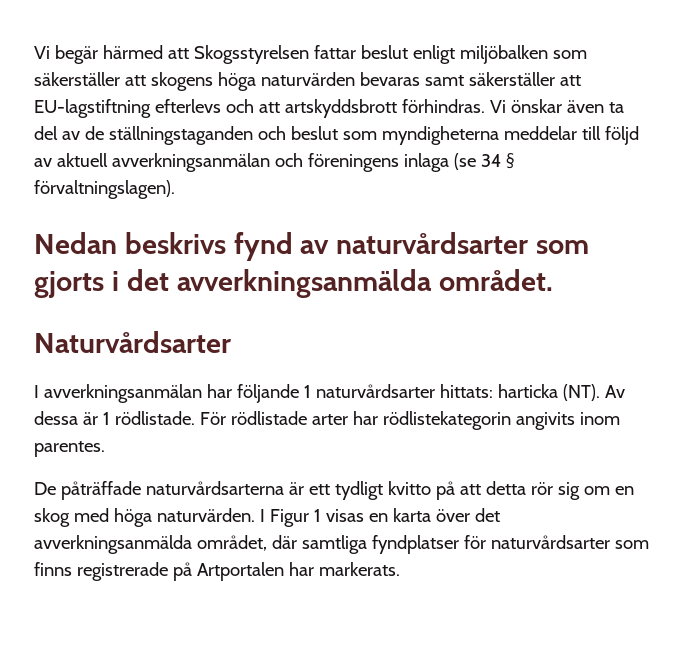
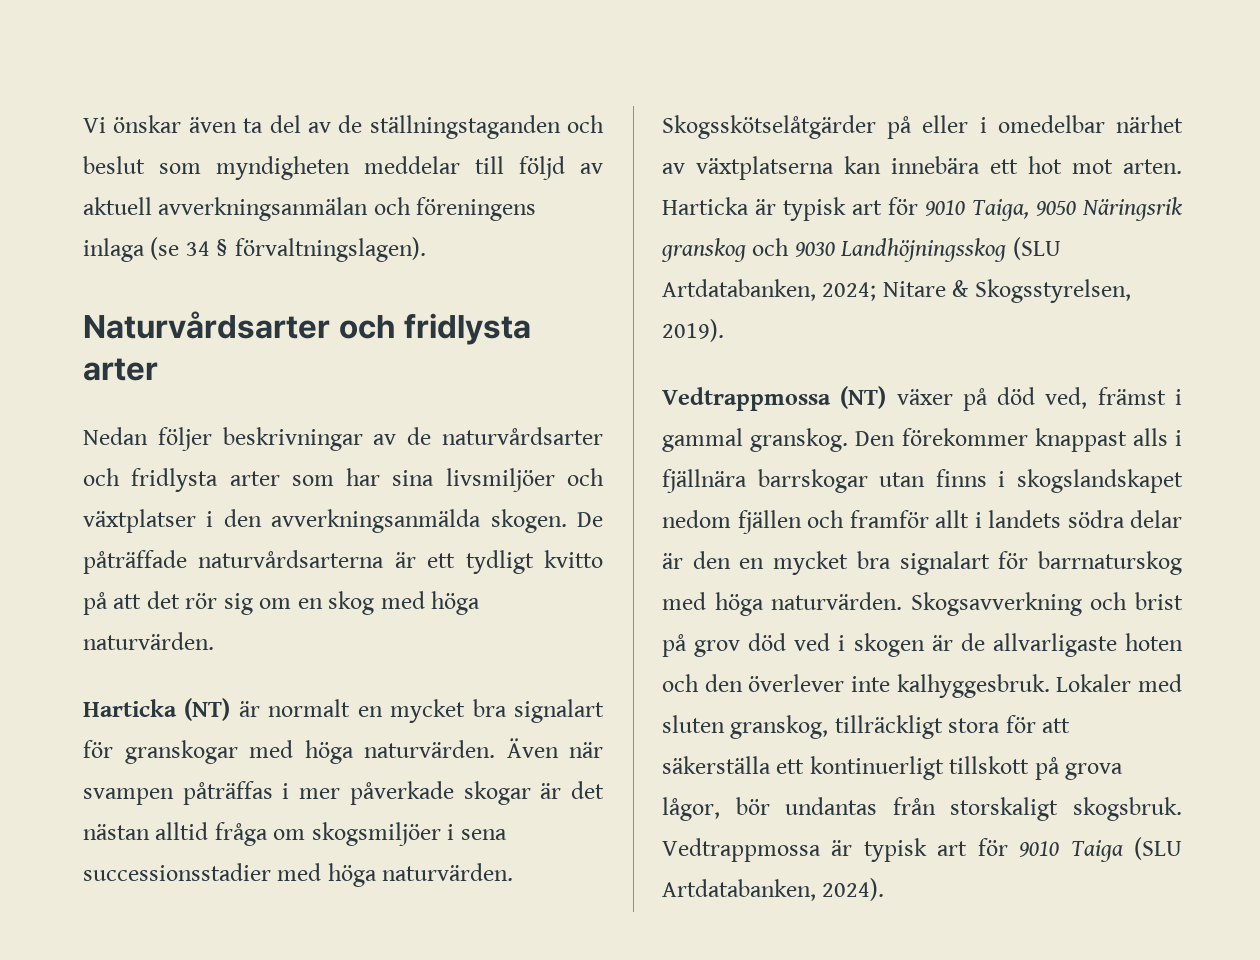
[34,45,587,64] [34,72,581,91] [34,99,506,118] Vi begär härmed att Skogsstyrelsen fattar beslut enligt miljöbalken som säkerställer att skogens höga naturvärden bevaras samt säkerställer att EU-lagstiftning efterlevs och att artskyddsbrott förhindras. Vi -> [83,117,106,133] Vi
[381,126,499,145] myndigheterna -> [216,156,350,180] myndigheten
[34,232,590,261] [34,269,554,298] [34,331,231,353] [34,384,625,403] [34,411,620,430] [34,441,105,457] Nedan beskrivs fynd av naturvårdsarter som gjorts i det avverkningsanmälda området. // Naturvårdsarter // I avverkningsanmälan har följande 1 naturvårdsarter hittats: harticka (NT). Av dessa är 1 rödlistade. För rödlistade arter har rödlistekategorin angivits inom parentes. // -> [83,311,531,345] [83,358,158,381] [83,427,603,451] [83,468,604,492] [83,509,567,533] Naturvårdsarter och fridlysta arter // Nedan följer beskrivningar av de naturvårdsarter och fridlysta arter som har sina livsmiljöer och växtplatser i den avverkningsanmälda skogen.
[485,481,526,495] detta -> [146,591,180,609] det
[259,508,500,527] [34,535,649,554] [34,562,400,581] I Figur 1 visas en karta över det avverkningsanmälda området, där samtliga fyndplatser för naturvårdsarter som finns registrerade på Artportalen har markerats. -> [83,698,604,723] [83,738,603,764] [83,781,604,805] [83,822,507,846] [83,863,514,887] [662,115,1183,139] [662,156,1182,180] [662,197,1182,221] [661,237,1061,262] [662,279,1131,303] [662,319,724,342] [662,386,1182,411] [662,428,1182,452] [662,469,1183,493] [662,510,1182,534] [662,551,1182,575] [662,592,1183,616] [662,633,1183,657] [662,674,1182,698] [662,715,1071,739] [662,756,1124,780] [662,797,1182,821] [662,837,1182,862] [662,878,885,901] // Harticka (NT) är normalt en mycket bra signalart för granskogar med höga naturvärden. Även när svampen påträffas i mer påverkade skogar är det nästan alltid fråga om skogsmiljöer i sena successionsstadier med höga naturvärden. Skogsskötselåtgärder på eller i omedelbar närhet av växtplatserna kan innebära ett hot mot arten. Harticka är typisk art för 9010 Taiga, 9050 Näringsrik granskog och 9030 Landhöjningsskog (SLU Artdatabanken, 2024; Nitare & Skogsstyrelsen, 2019). // Vedtrappmossa (NT) växer på död ved, främst i gammal granskog. Den förekommer knappast alls i fjällnära barrskogar utan finns i skogslandskapet nedom fjällen och framför allt i landets södra delar är den en mycket bra signalart för barrnaturskog med höga naturvärden. Skogsavverkning och brist på grov död ved i skogen är de allvarligaste hoten och den överlever inte kalhyggesbruk. Lokaler med sluten granskog, tillräckligt stora för att säkerställa ett kontinuerligt tillskott på grova lågor, bör undantas från storskaligt skogsbruk. Vedtrappmossa är typisk art för 9010 Taiga (SLU Artdatabanken, 2024).

